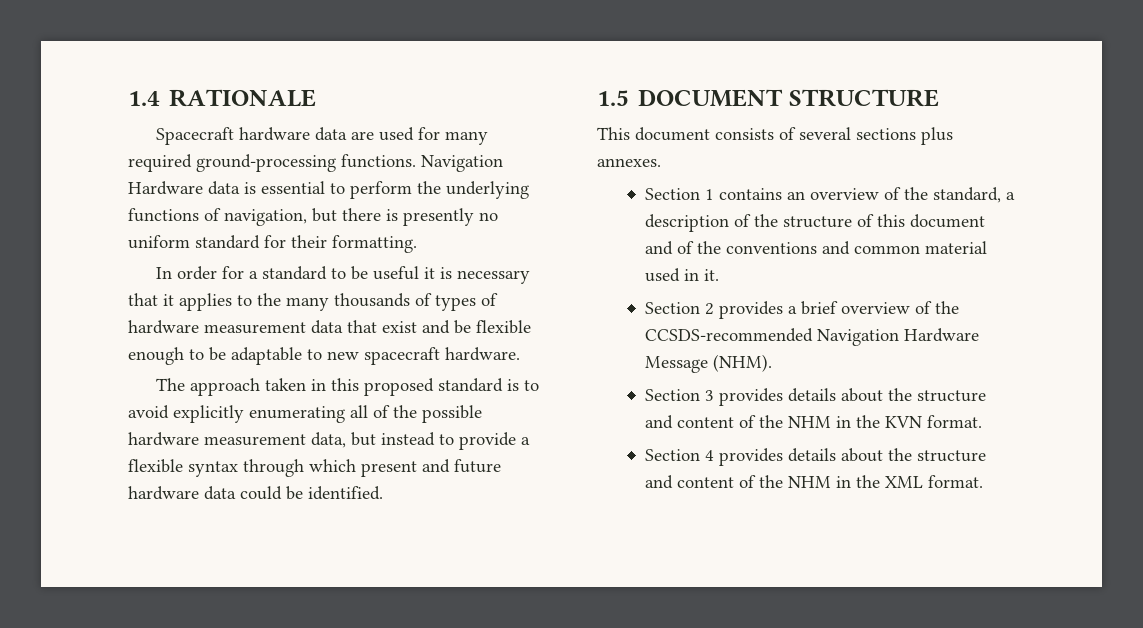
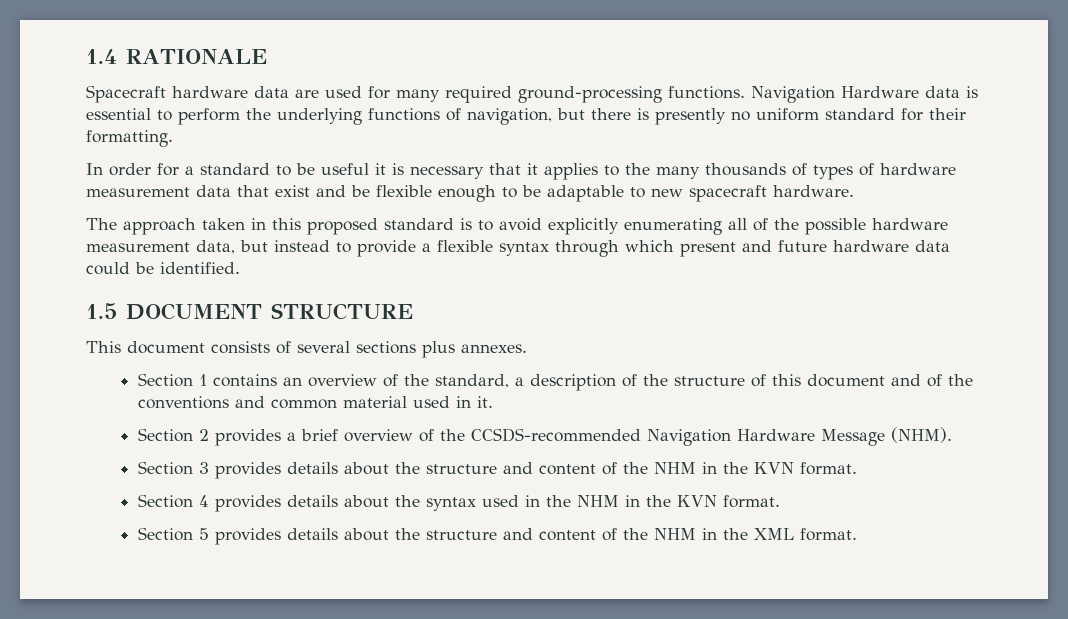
(912, 454) none -> [425,495,780,511] [137,527,420,545] syntax used in the NHM in the KVN format. // Section 5 provides details about the

